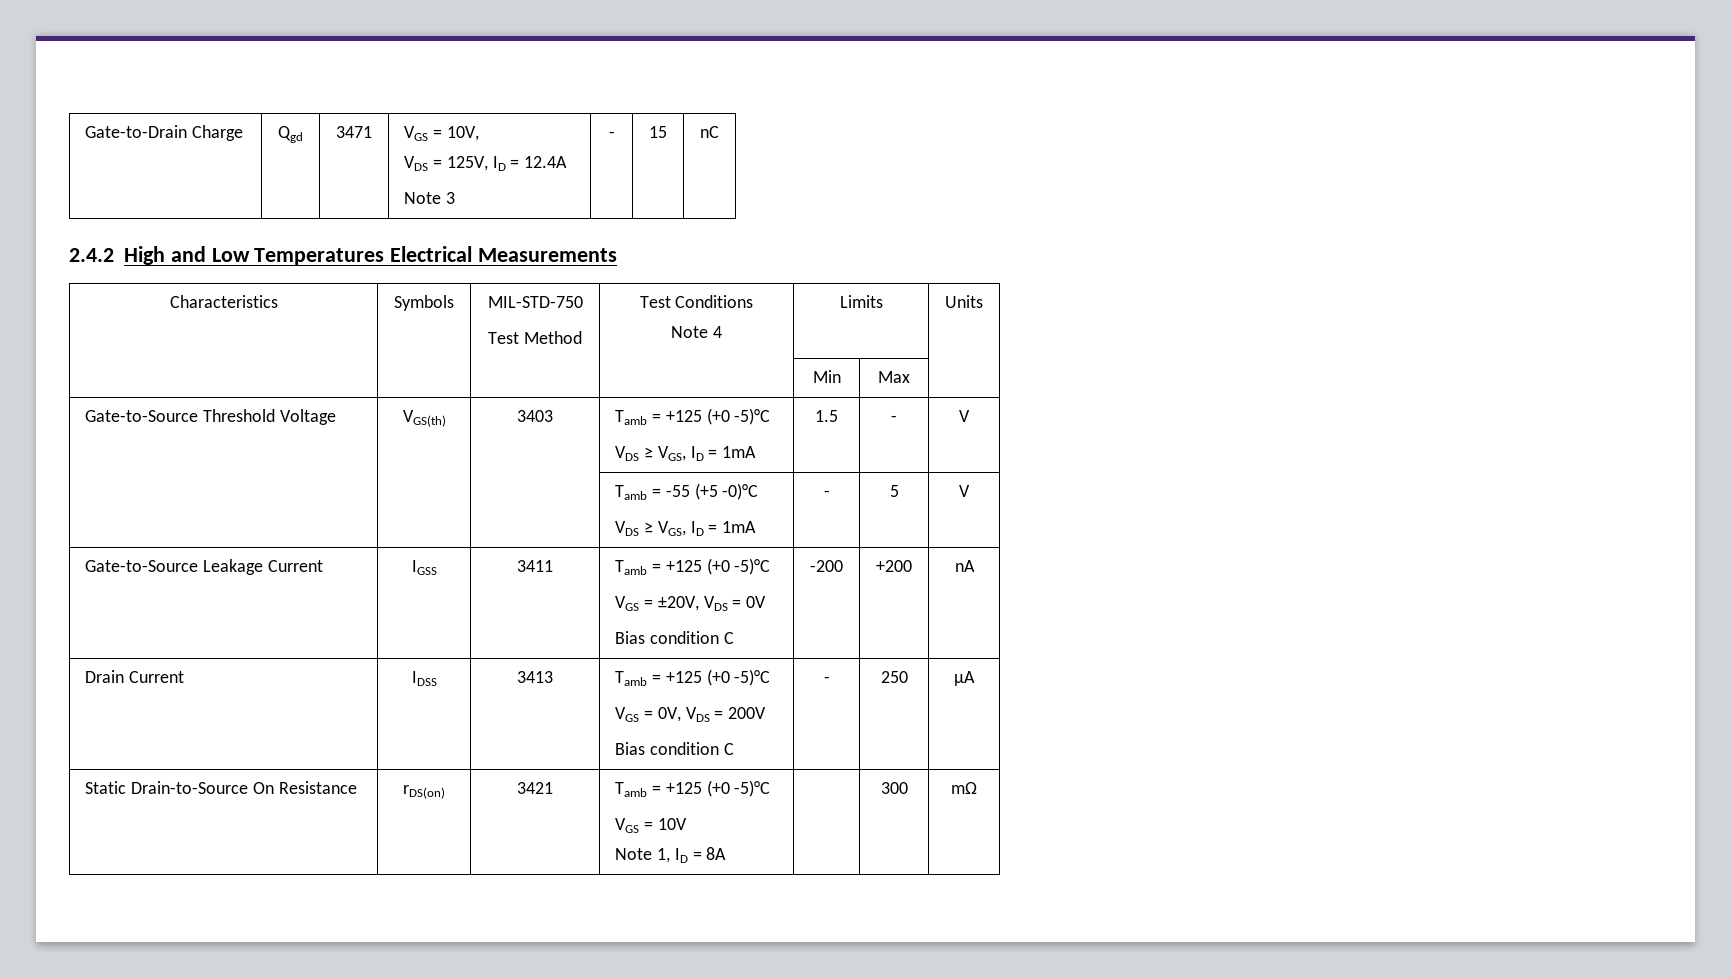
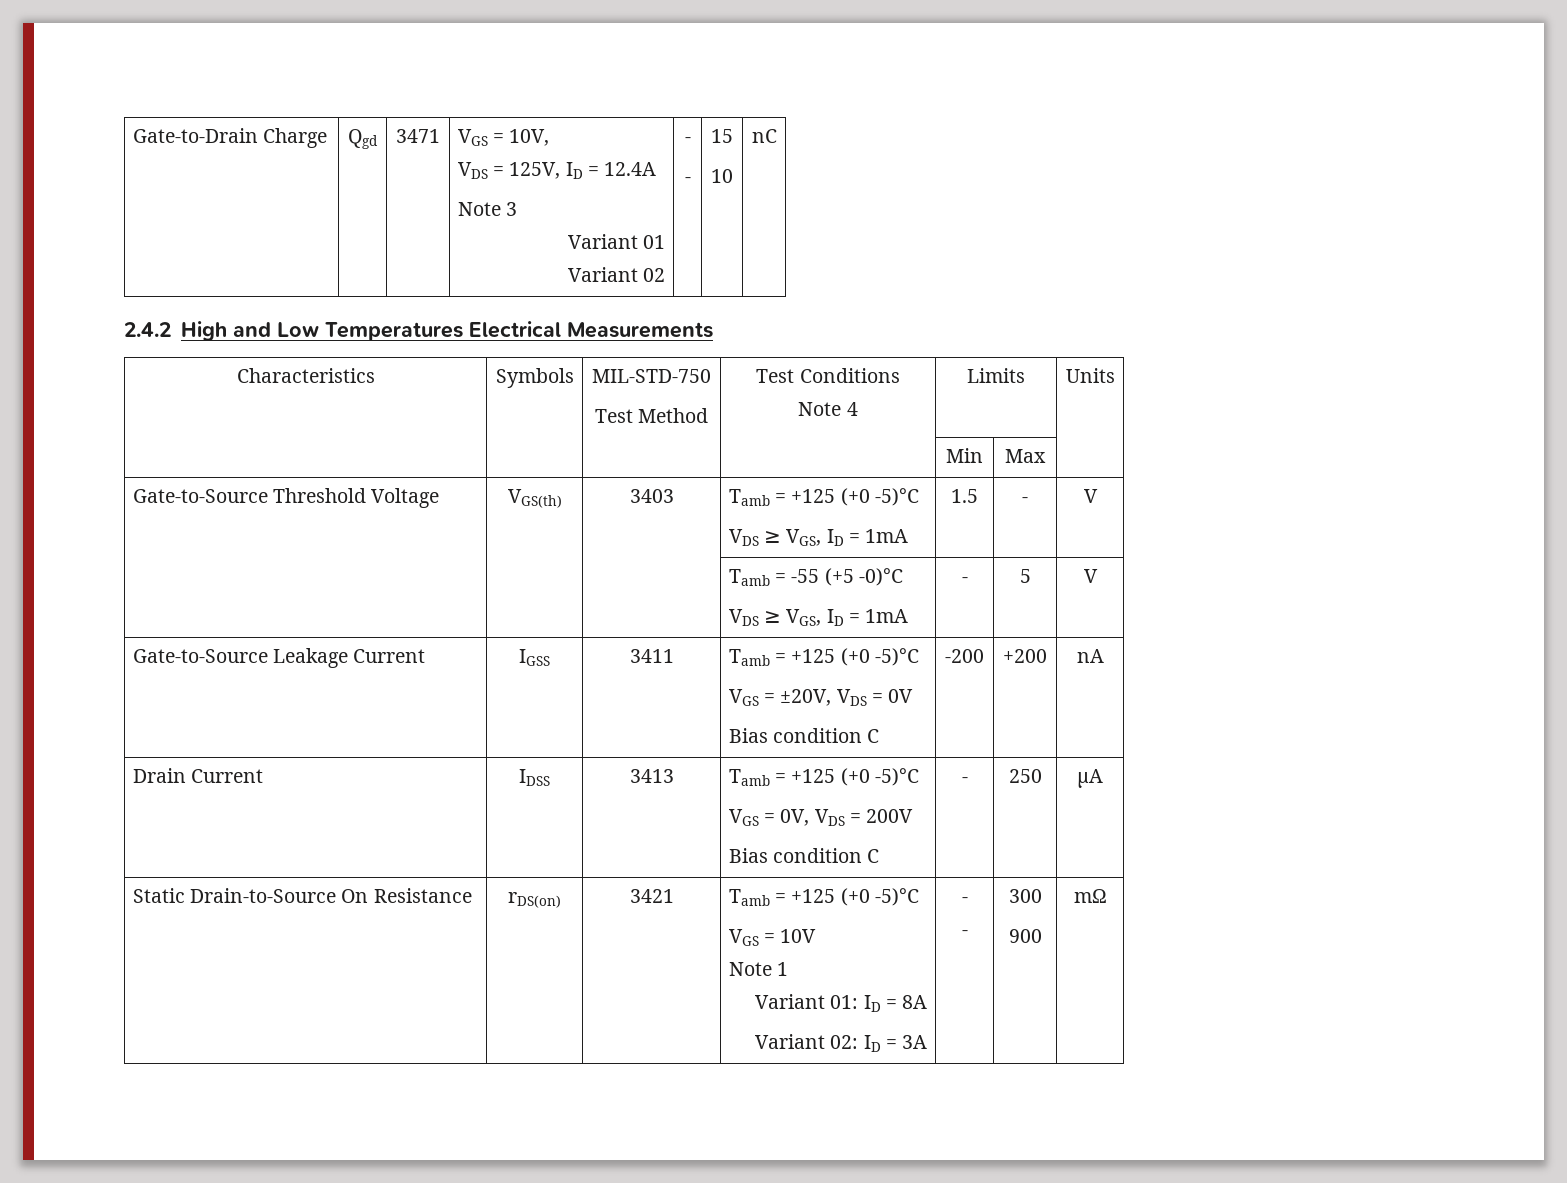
[608,131,615,138] | - -> [567,234,666,249] [567,267,666,282] [684,137,691,143] [684,177,691,183] // Variant 01 // Variant 02 | - // -
(667, 132) none -> [711,169,733,183] // 10
[656,848,670,863] 1, -> [777,962,789,976] [755,994,859,1009] 1 // Variant 01:
(727, 853) | -> [755,1034,928,1052] [961,897,968,903] [961,930,968,936] // Variant 02: ID = 3A | - // -
(908, 788) none -> [1008,929,1042,943] // 900

